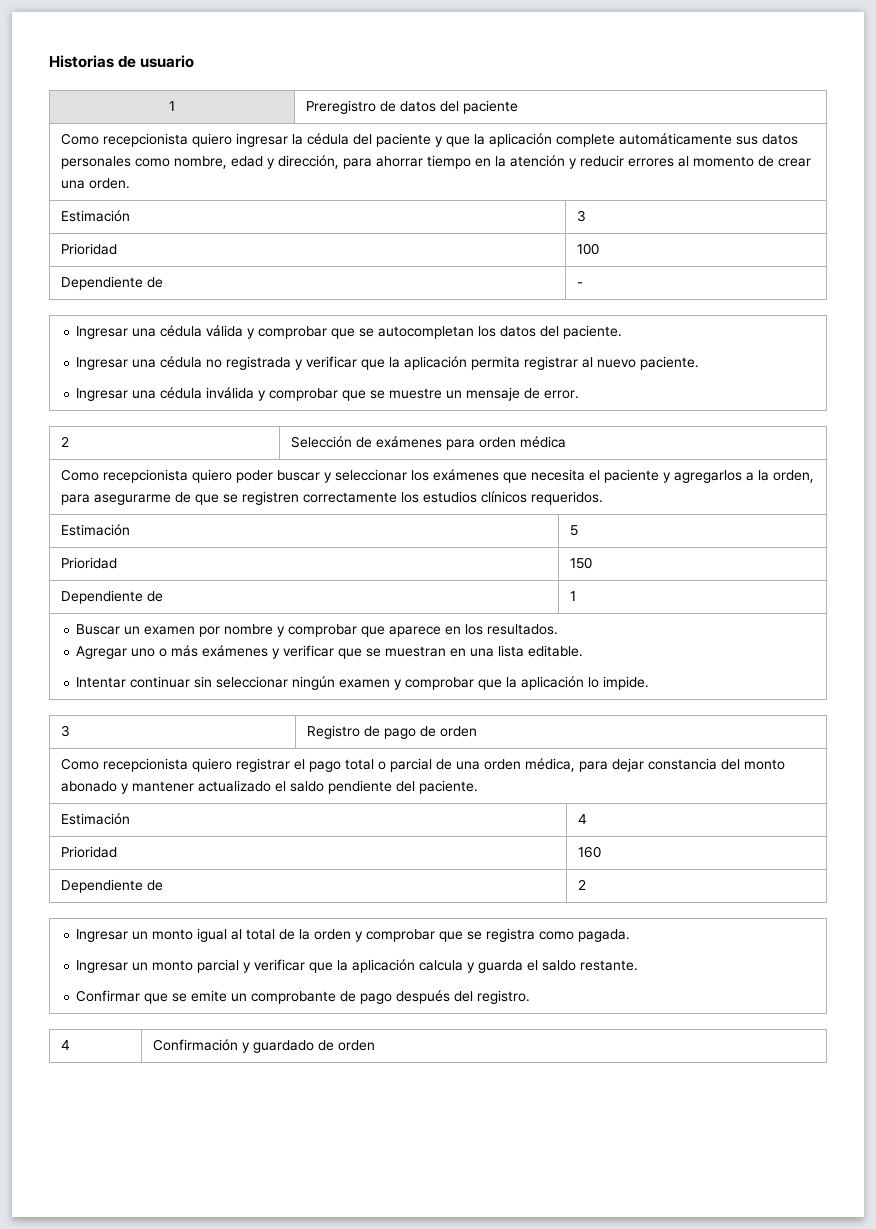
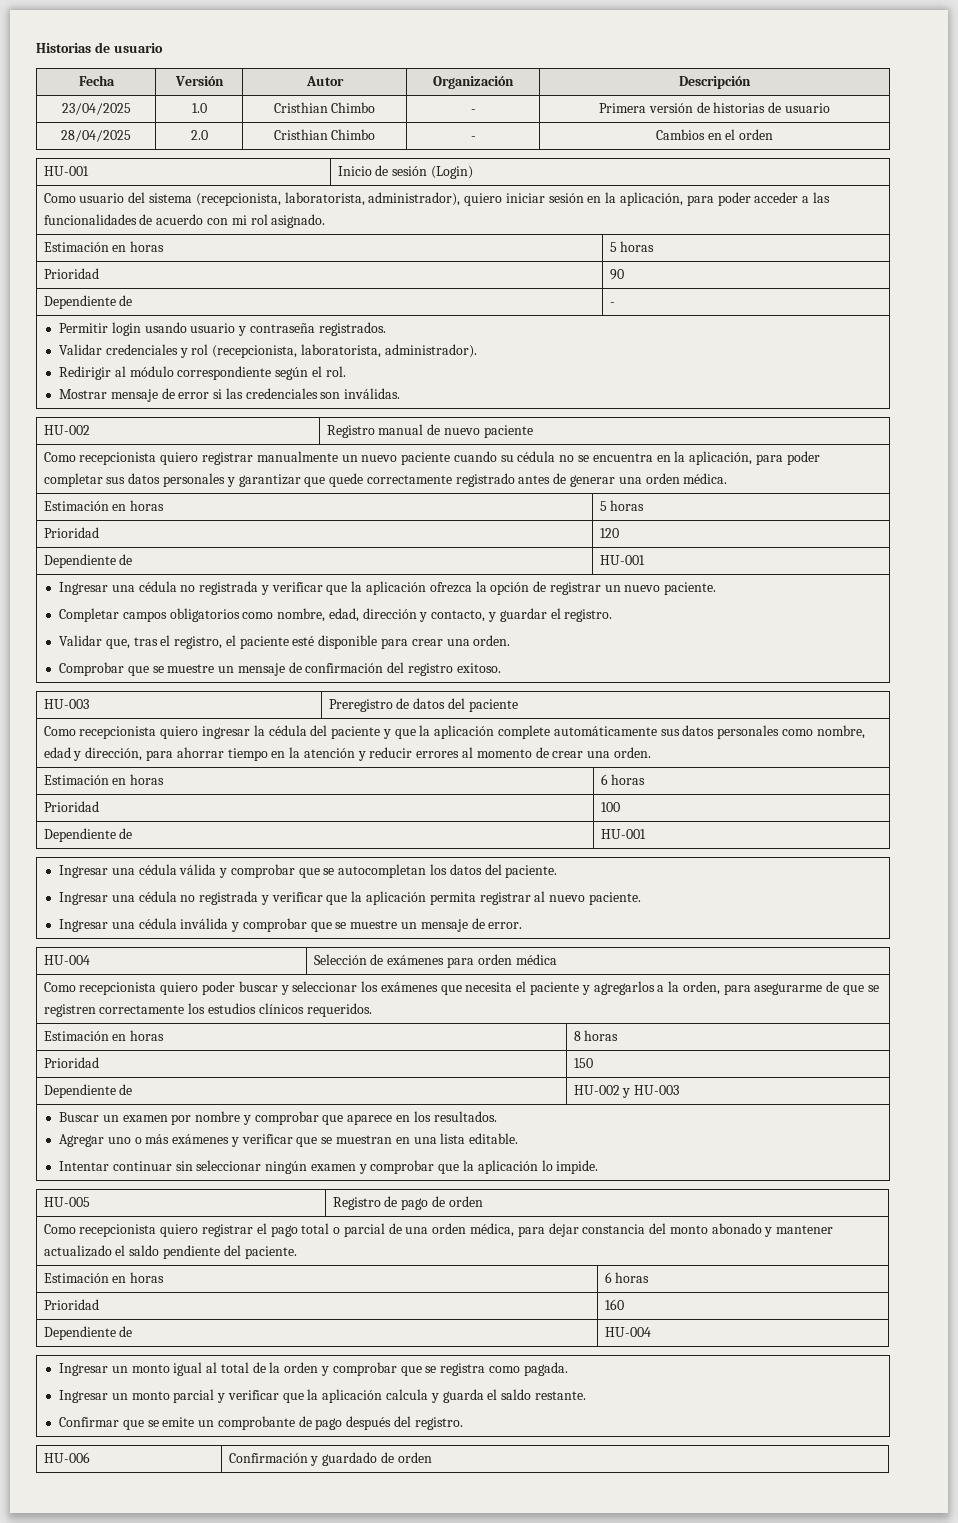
[169,101,175,111] 1 -> [78,75,115,86] [174,76,224,86] [305,76,344,86] [433,76,514,89] [679,76,751,89] [61,103,131,115] [191,103,207,113] [273,102,376,113] [470,109,476,113] [599,102,830,113] [61,130,131,142] [190,130,208,140] [273,129,376,140] [470,136,476,140] [655,129,774,140] [43,166,89,176] [337,165,473,179] [43,192,830,206] [43,214,326,228] [43,241,165,252] [609,241,655,252] [43,268,99,279] [609,269,624,280] [43,295,133,309] [609,302,615,306] [58,322,386,336] [58,344,477,358] [58,366,346,380] [58,388,401,402] [43,425,90,435] [326,424,533,438] [43,451,820,465] [43,473,728,487] [43,500,165,511] [599,500,645,511] [43,527,99,538] [599,528,619,538] [43,554,133,568] [599,555,645,565] [58,581,717,595] [58,608,613,622] [58,635,511,649] [58,662,501,676] [43,699,89,709] Fecha | Versión | Autor | Organización | Descripción // 23/04/2025 | 1.0 | Cristhian Chimbo | - | Primera versión de historias de usuario // 28/04/2025 | 2.0 | Cristhian Chimbo | - | Cambios en el orden // HU-001 | Inicio de sesión (Login) // Como usuario del sistema (recepcionista, laboratorista, administrador), quiero iniciar sesión en la aplicación, para poder acceder a las funcionalidades de acuerdo con mi rol asignado. // Estimación en horas | 5 horas // Prioridad | 90 // Dependiente de | - // Permitir login usando usuario y contraseña registrados. // Validar credenciales y rol (recepcionista, laboratorista, administrador). // Redirigir al módulo correspondiente según el rol. // Mostrar mensaje de error si las credenciales son inválidas. // HU-002 | Registro manual de nuevo paciente // Como recepcionista quiero registrar manualmente un nuevo paciente cuando su cédula no se encuentra en la aplicación, para poder completar sus datos personales y garantizar que quede correctamente registrado antes de generar una orden médica. // Estimación en horas | 5 horas // Prioridad | 120 // Dependiente de | HU-001 // Ingresar una cédula no registrada y verificar que la aplicación ofrezca la opción de registrar un nuevo paciente. // Completar campos obligatorios como nombre, edad, dirección y contacto, y guardar el registro. // Validar que, tras el registro, el paciente esté disponible para crear una orden. // Comprobar que se muestre un mensaje de confirmación del registro exitoso. // HU-003
[576,210,586,222] | 3 -> [112,774,165,785] [600,774,646,785] en horas | 6 horas
[576,282,583,287] - -> [600,829,646,839] HU-001
[60,436,69,447] 2 -> [43,955,90,965] HU-004
[569,525,578,536] | 5 -> [112,1030,165,1041] [573,1030,619,1041] en horas | 8 horas
[569,591,576,601] 1 -> [573,1085,680,1098] HU-002 y HU-003
[60,725,70,737] 3 -> [43,1197,90,1207] HU-005
[577,814,587,824] | 4 -> [112,1272,165,1283] [604,1272,650,1283] en horas | 6 horas
[577,879,586,890] 2 -> [604,1327,651,1337] HU-004
[60,1040,70,1050] 4 -> [43,1452,90,1463] HU-006

